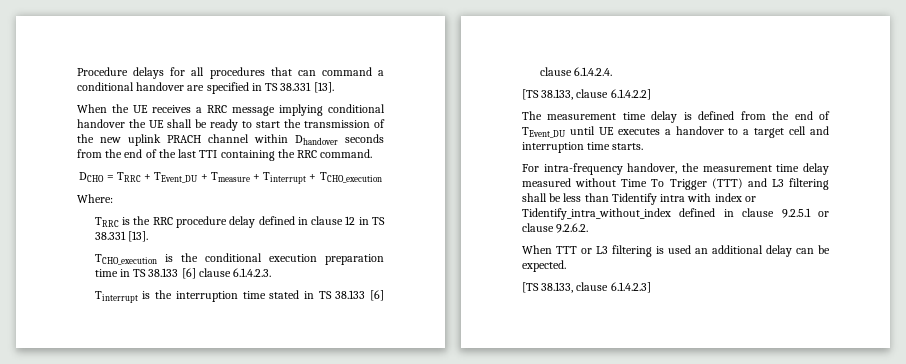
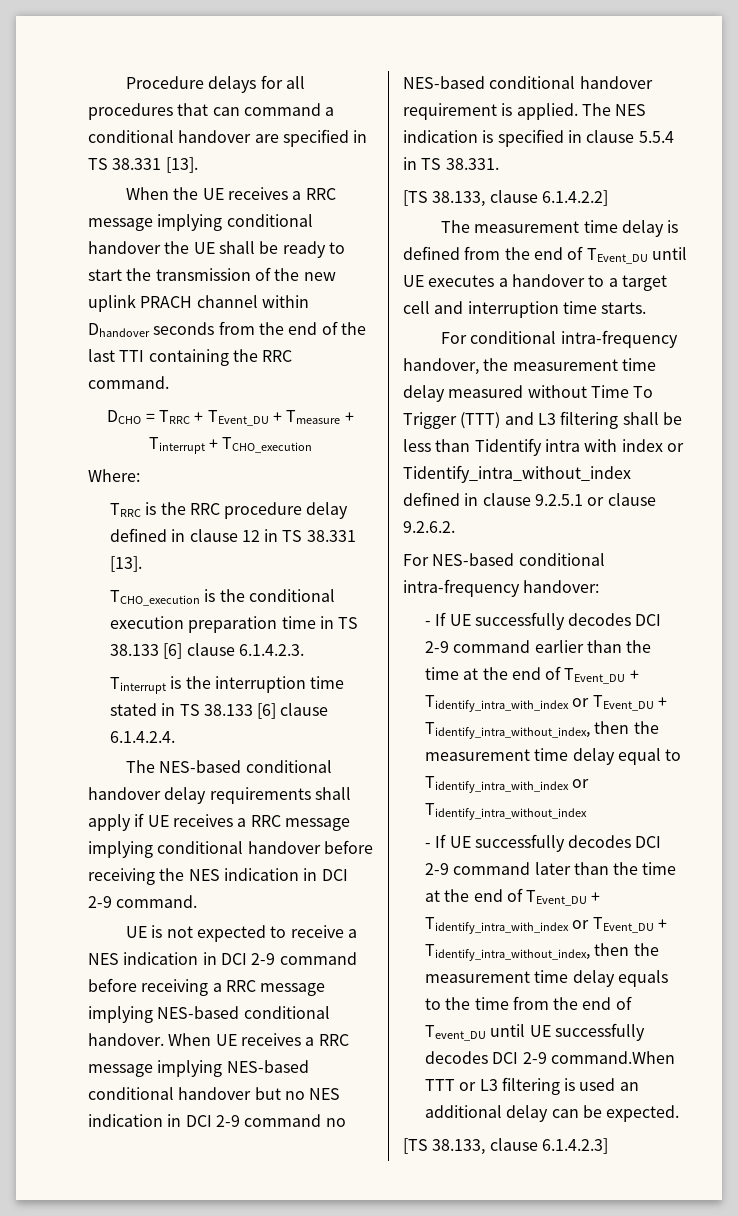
(612, 71) none -> [126,760,332,773] [88,787,351,804] [88,813,350,831] [88,840,373,858] [88,868,348,885] [88,895,198,908] [126,925,358,942] [88,952,357,965] [88,978,326,996] [88,1006,330,1023] [88,1033,349,1046] [88,1060,309,1077] [88,1087,341,1100] [88,1114,346,1127] [403,76,653,89] [403,103,647,120] [403,129,674,147] [403,157,499,170] // The NES-based conditional handover delay requirements shall apply if UE receives a RRC message implying conditional handover before receiving the NES indication in DCI 2-9 command. // UE is not expected to receive a NES indication in DCI 2-9 command before receiving a RRC message implying NES-based conditional handover. When UE receives a RRC message implying NES-based conditional handover but no NES indication in DCI 2-9 command no NES-based conditional handover requirement is applied. The NES indication is specified in clause 5.5.4 in TS 38.331.
(539, 168) none -> [470,331,557,344] conditional
[522,245,552,254] When -> [403,553,605,566] [403,579,600,597] [424,612,662,630] [424,640,652,653] [424,666,639,684] [424,695,667,712] [424,721,659,739] [424,748,682,765] [424,776,590,793] [424,803,587,820] [424,834,662,852] [424,862,677,875] [424,888,601,906] [424,917,667,934] [424,943,659,961] [424,970,668,987] [424,996,632,1010] [424,1023,645,1041] [424,1051,675,1064] For NES-based conditional intra-frequency handover: // - If UE successfully decodes DCI 2-9 command earlier than the time at the end of TEvent_DU + Tidentify_intra_with_index or TEvent_DU + Tidentify_intra_without_index, then the measurement time delay equal to Tidentify_intra_with_index or Tidentify_intra_without_index // - If UE successfully decodes DCI 2-9 command later than the time at the end of TEvent_DU + Tidentify_intra_with_index or TEvent_DU + Tidentify_intra_without_index, then the measurement time delay equals to the time from the end of Tevent_DU until UE successfully decodes DCI 2-9 command.When

